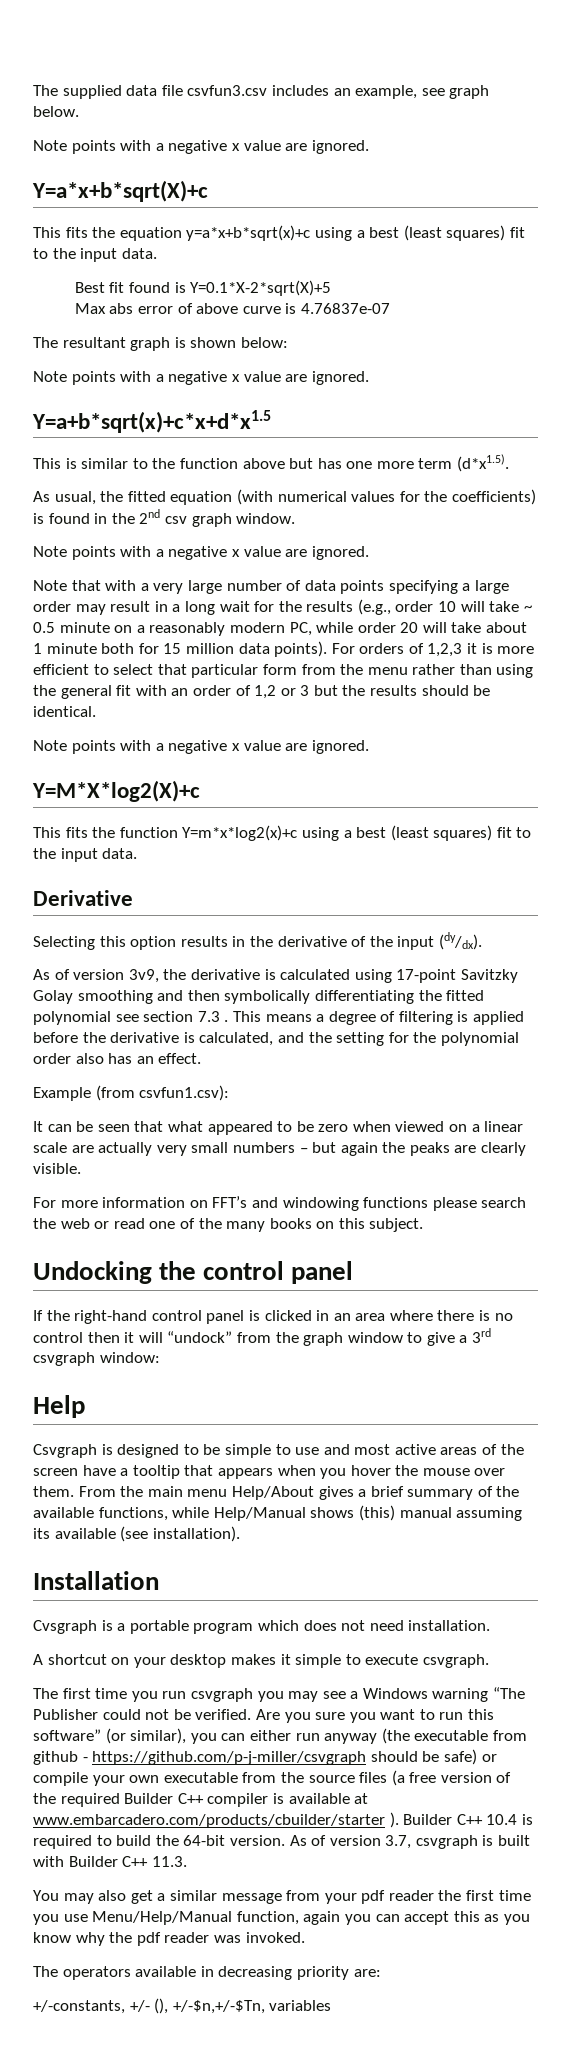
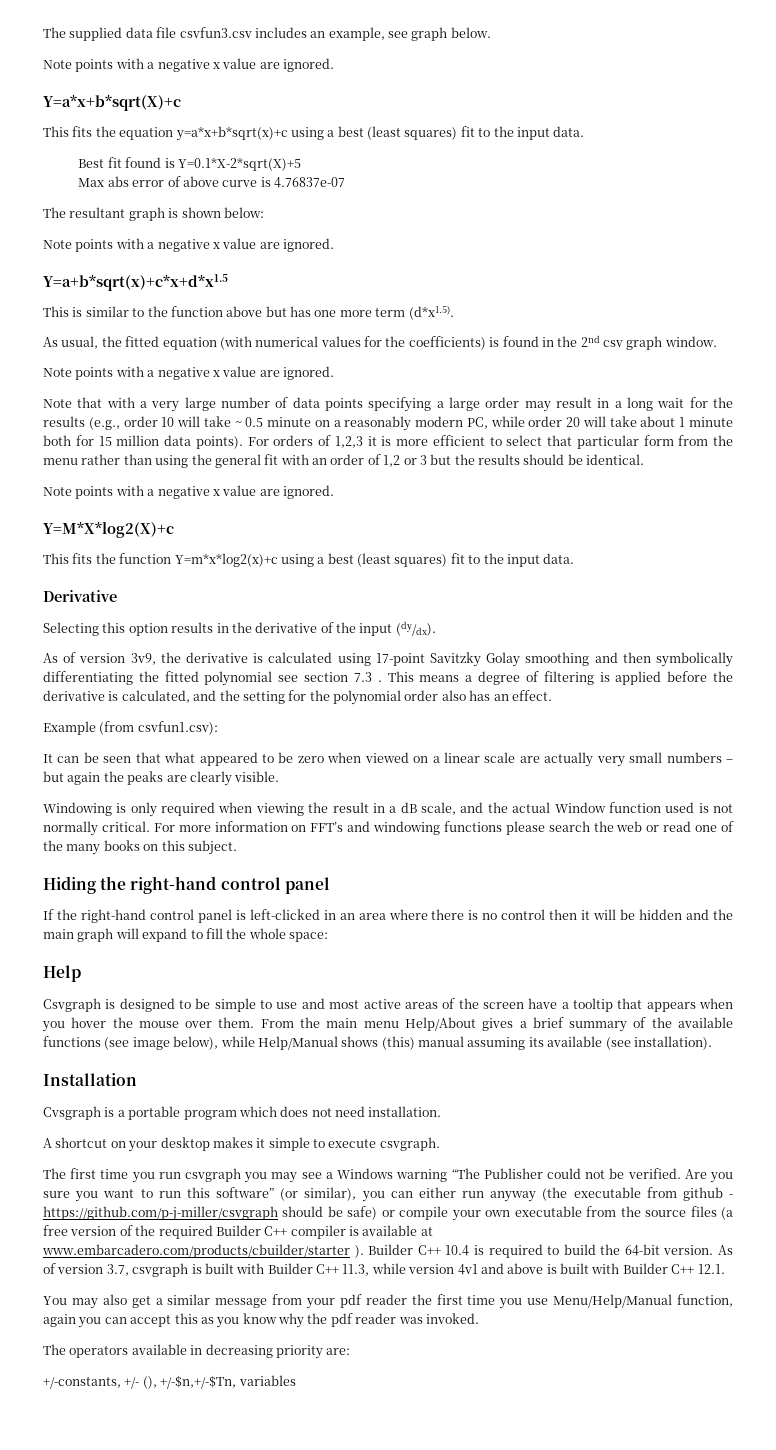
(81, 1168) none -> [43,802,733,817] [43,821,150,836] Windowing is only required when viewing the result in a dB scale, and the actual Window function used is not normally critical.
[33,1261,197,1284] Undocking the -> [43,876,217,894] Hiding the right-hand
[264,1310,312,1321] clicked -> [249,909,320,920] left-clicked
[167,1328,492,1346] [33,1352,160,1366] “undock” from the graph window to give a 3rd csvgraph window: -> [620,909,734,920] [43,928,328,942] be hidden and the main graph will expand to fill the whole space:
[98,1507,168,1521] functions, -> [43,1036,219,1050] functions (see image below),
[151,1856,187,1867] 11.3. -> [342,1263,725,1276] 11.3, while version 4v1 and above is built with Builder C++ 12.1.

